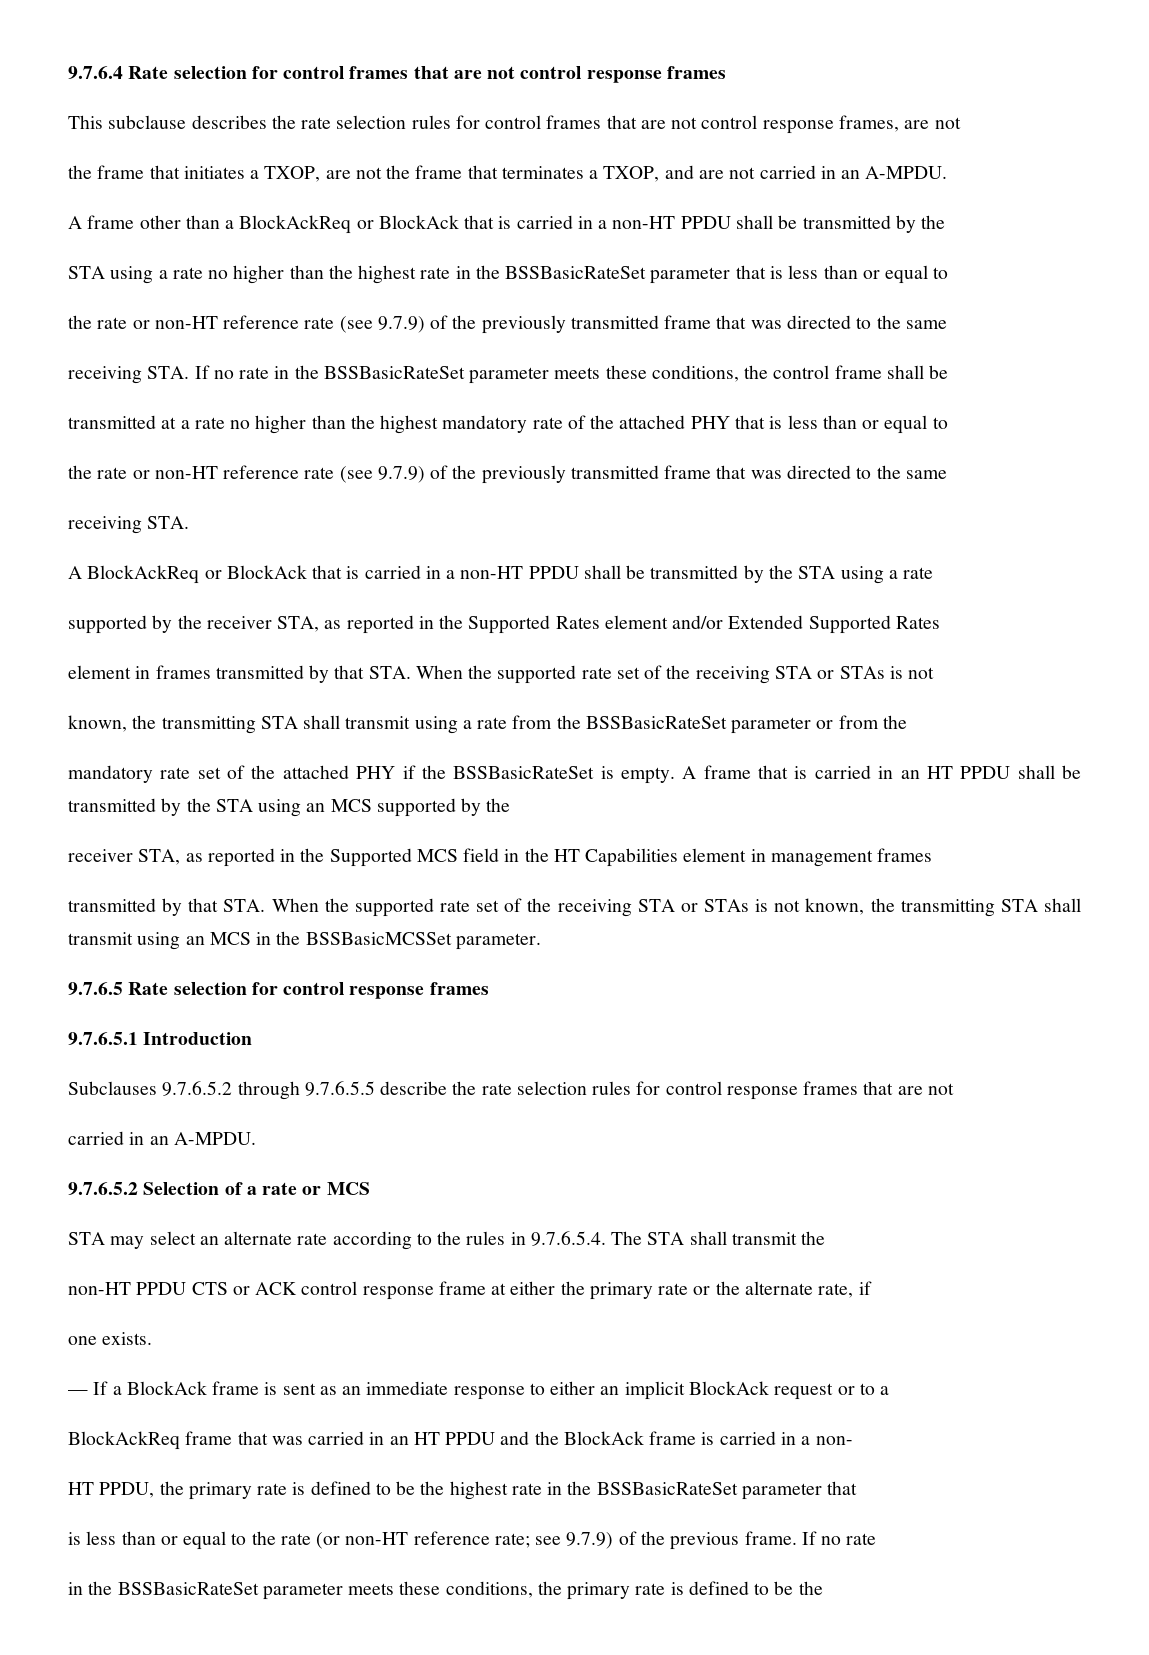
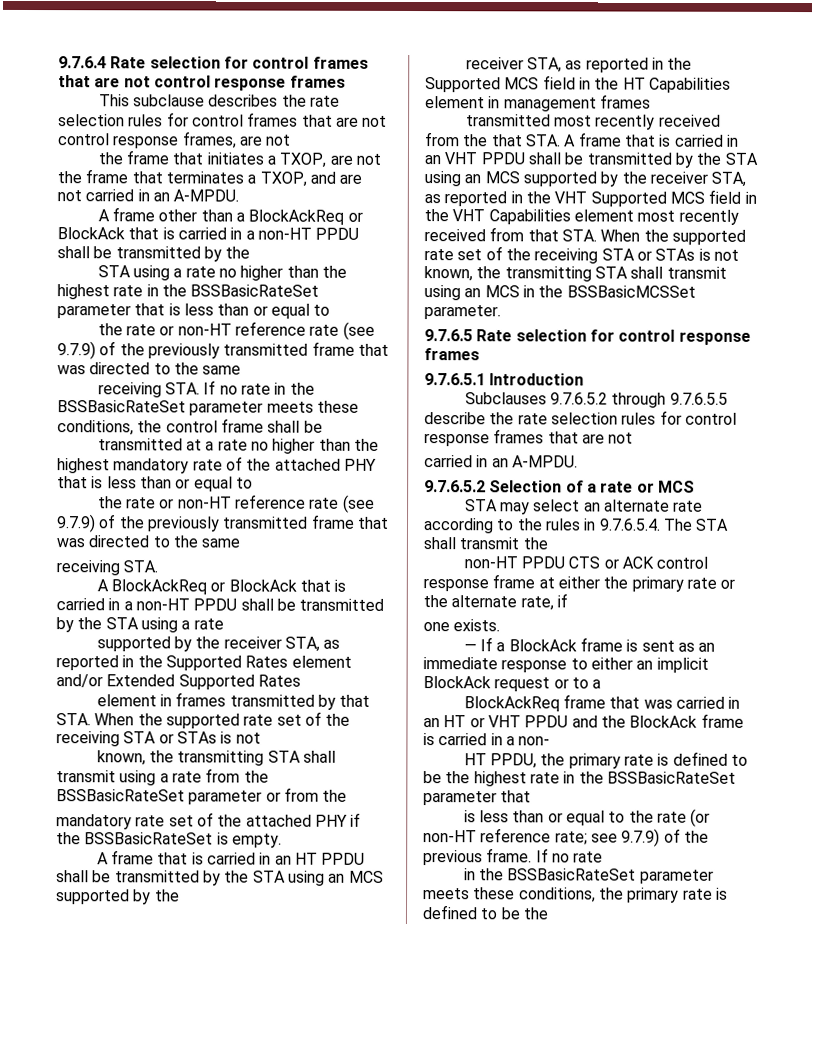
(676, 775) none -> (282, 840) //
[162,898,183,916] by -> [553,114,721,130] [424,132,739,147] [424,152,758,168] [424,171,747,187] [424,189,757,207] [424,209,739,225] [424,227,525,242] most recently received from the that STA. A frame that is carried in an VHT PPDU shall be transmitted by the STA using an MCS supported by the receiver STA, as reported in the VHT Supported MCS field in the VHT Capabilities element most recently received from
(440, 1438) none -> [469,715,521,728] or VHT

